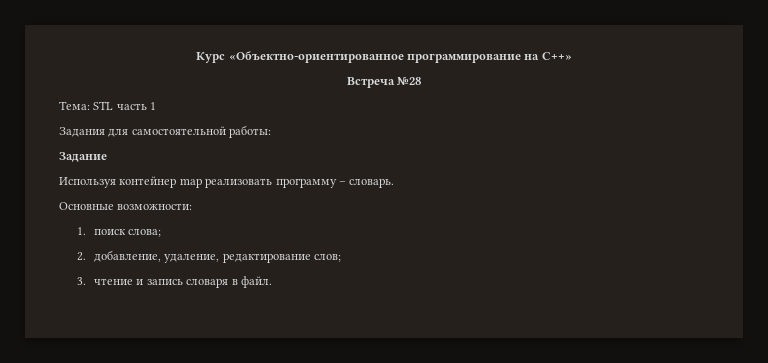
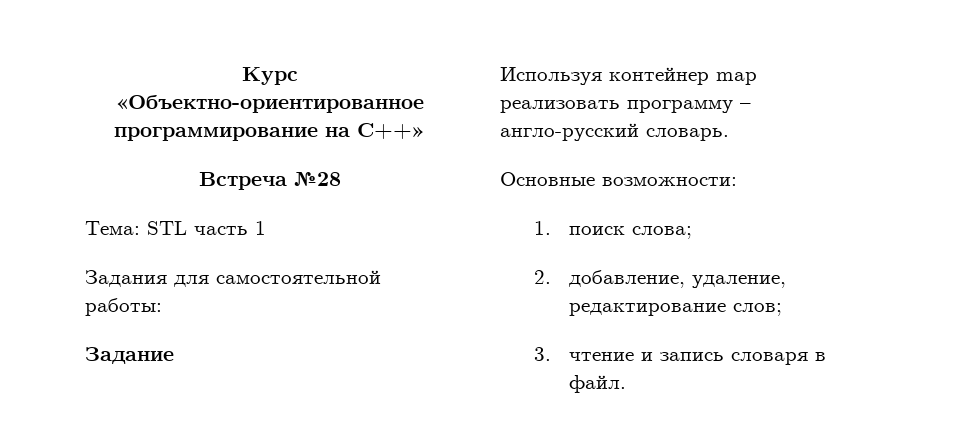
(346, 183) none -> [500,123,639,141] англо-русский

